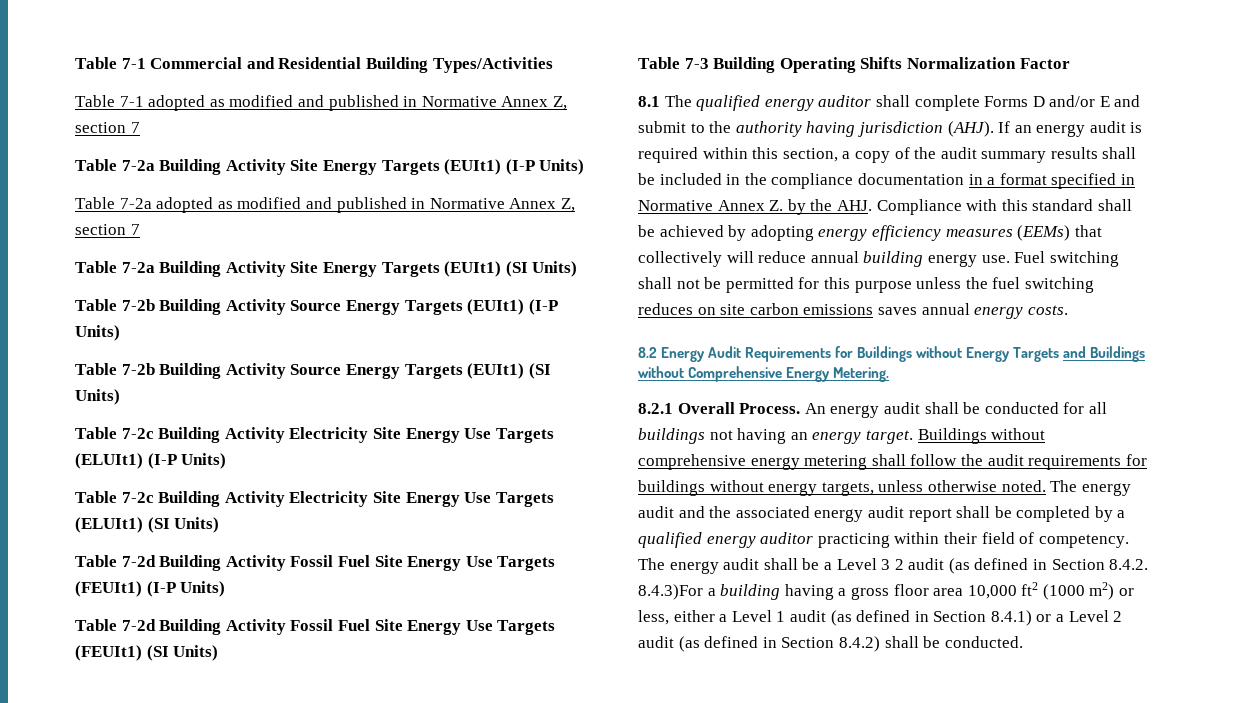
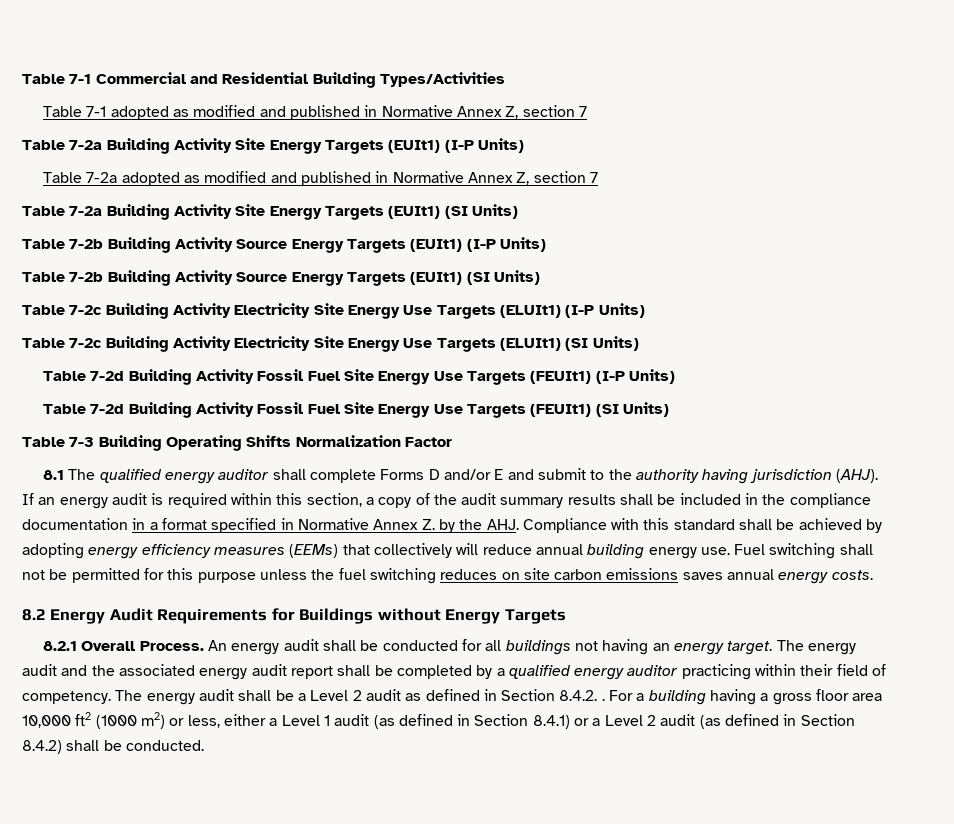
[1063,346,1146,362] [638,366,890,382] and Buildings without Comprehensive Energy Metering. -> (566, 616) none
[917,428,1046,444] [638,454,1147,470] [638,480,1046,496] Buildings without comprehensive energy metering shall follow the audit requirements for buildings without energy targets, unless otherwise noted. -> (773, 648) none
[881,558,970,574] 3 2 audit (as -> [352,689,422,701] 2 audit as
[638,584,703,600] 8.4.3)For -> [601,690,634,701] . For

